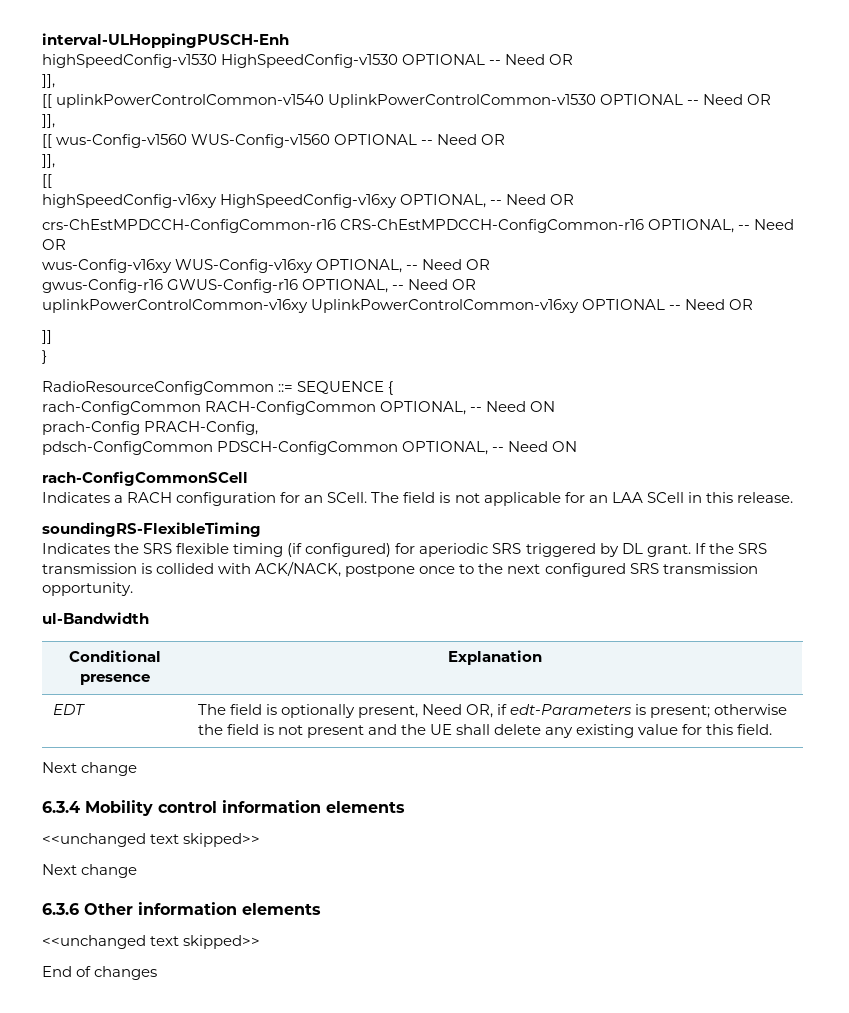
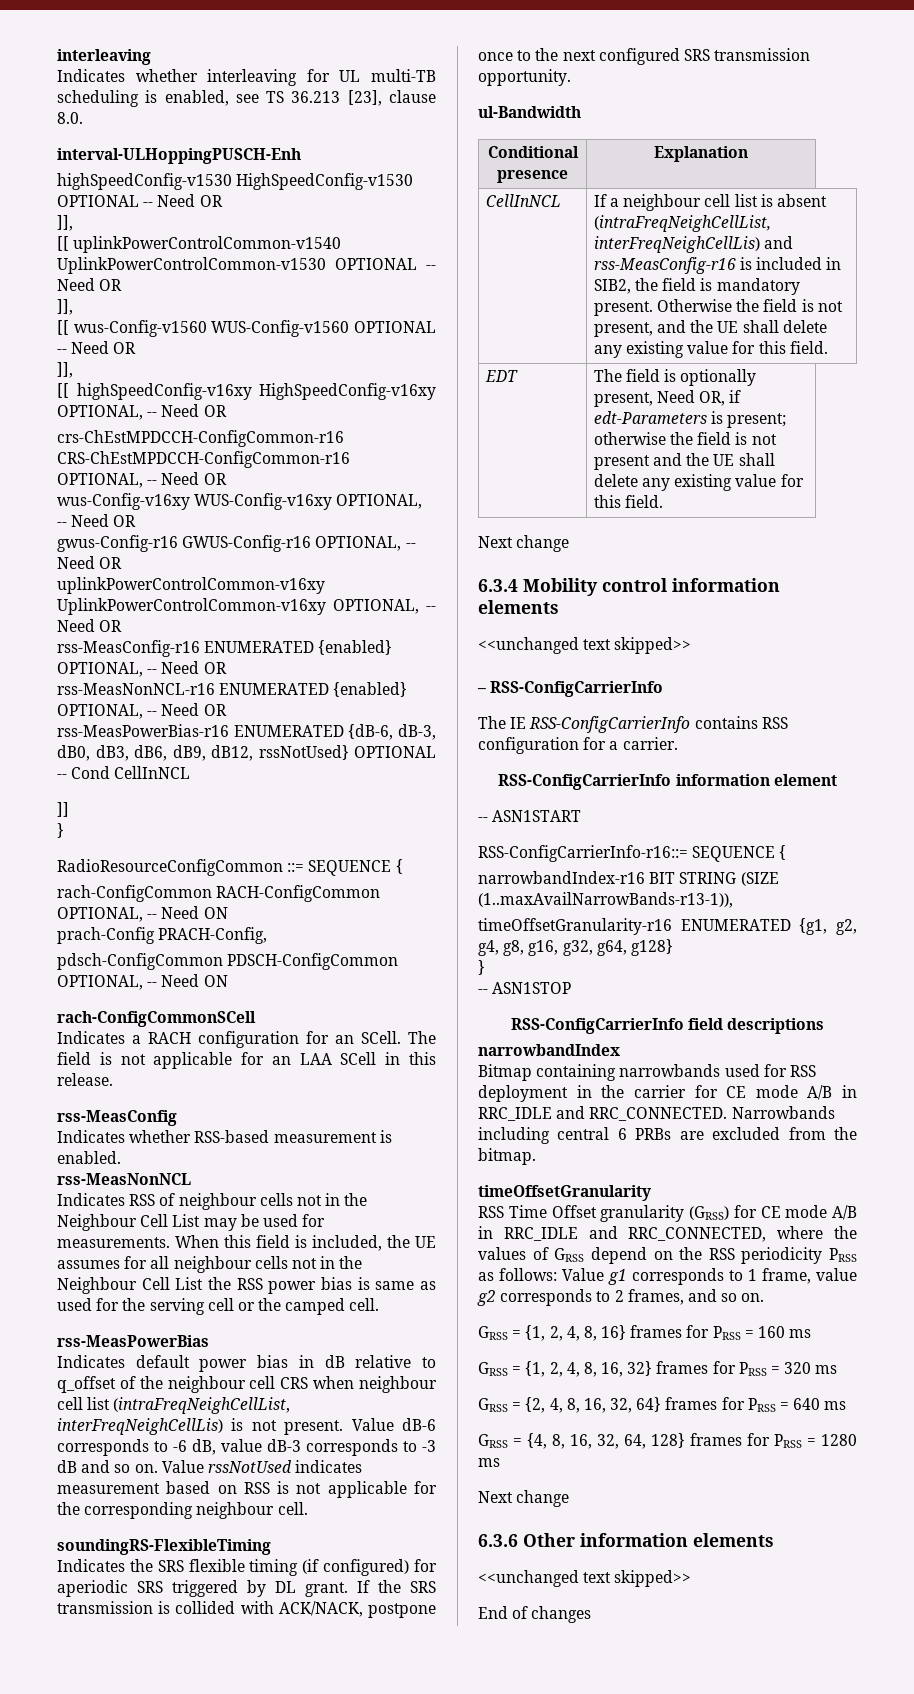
(42, 40) none -> [57,49,151,65] [57,69,436,86] [57,90,436,107] [57,112,83,124] interleaving // Indicates whether interleaving for UL multi-TB scheduling is enabled, see TS 36.213 [23], clause 8.0. //
(52, 181) // -> (69, 390) none
[582,299,754,310] OPTIONAL -- Need OR -> [333,599,436,614] [57,619,123,632] [57,640,393,657] [57,661,227,677] [57,682,408,697] [57,703,227,719] [57,724,436,740] [57,745,436,761] [57,766,191,779] OPTIONAL, -- Need OR // rss-MeasConfig-r16 ENUMERATED {enabled} OPTIONAL, -- Need OR // rss-MeasNonNCL-r16 ENUMERATED {enabled} OPTIONAL, -- Need OR // rss-MeasPowerBias-r16 ENUMERATED {dB-6, dB-3, dB0, dB3, dB6, dB9, dB12, rssNotUsed} OPTIONAL -- Cond CellInNCL
(793, 497) none -> [57,1110,177,1126] [57,1130,392,1143] [57,1151,121,1164] [57,1173,191,1185] [57,1193,368,1210] [57,1214,326,1231] [57,1235,436,1251] [57,1256,363,1273] [57,1277,437,1294] [57,1298,380,1315] [57,1335,209,1347] [57,1355,437,1372] [57,1376,437,1393] [57,1397,291,1414] [57,1418,436,1435] [57,1439,436,1456] [57,1460,363,1473] [57,1481,437,1498] [57,1502,308,1519] // rss-MeasConfig // Indicates whether RSS-based measurement is enabled. // rss-MeasNonNCL // Indicates RSS of neighbour cells not in the Neighbour Cell List may be used for measurements. When this field is included, the UE assumes for all neighbour cells not in the Neighbour Cell List the RSS power bias is same as used for the serving cell or the camped cell. // rss-MeasPowerBias // Indicates default power bias in dB relative to q_offset of the neighbour cell CRS when neighbour cell list (intraFreqNeighCellList, interFreqNeighCellLis) is not present. Value dB-6 corresponds to -6 dB, value dB-3 corresponds to -3 dB and so on. Value rssNotUsed indicates measurement based on RSS is not applicable for the corresponding neighbour cell.
(542, 657) none -> [485,194,561,207] [593,194,828,211] [593,215,771,232] [593,236,794,253] [593,257,842,274] [593,278,800,295] [593,299,843,316] [593,320,827,337] [593,341,828,358] // CellInNCL | If a neighbour cell list is absent (intraFreqNeighCellList, interFreqNeighCellLis) and rss-MeasConfig-r16 is included in SIB2, the field is mandatory present. Otherwise the field is not present, and the UE shall delete any existing value for this field.
(261, 840) none -> [477,681,664,697] [478,716,788,733] [478,737,678,754] [498,774,837,790] [478,810,582,822] [478,845,787,862] [478,871,779,886] [478,892,733,908] [478,918,857,935] [478,939,673,956] [478,960,485,975] [478,982,572,994] [510,1018,825,1034] [478,1044,620,1056] [478,1064,816,1081] [478,1085,857,1102] [478,1106,835,1121] [478,1127,857,1144] [478,1148,536,1165] [478,1185,651,1201] [478,1205,857,1222] [478,1226,857,1242] [478,1247,857,1264] [478,1268,857,1285] [477,1289,765,1306] [478,1325,812,1341] [478,1361,838,1377] [478,1397,847,1413] [478,1433,857,1449] [478,1458,500,1467] // – RSS-ConfigCarrierInfo // The IE RSS-ConfigCarrierInfo contains RSS configuration for a carrier. // RSS-ConfigCarrierInfo information element // -- ASN1START // RSS-ConfigCarrierInfo-r16::= SEQUENCE { // narrowbandIndex-r16 BIT STRING (SIZE (1..maxAvailNarrowBands-r13-1)), // timeOffsetGranularity-r16 ENUMERATED {g1, g2, g4, g8, g16, g32, g64, g128} // } // -- ASN1STOP // RSS-ConfigCarrierInfo field descriptions // narrowbandIndex // Bitmap containing narrowbands used for RSS deployment in the carrier for CE mode A/B in RRC_IDLE and RRC_CONNECTED. Narrowbands including central 6 PRBs are excluded from the bitmap. // timeOffsetGranularity // RSS Time Offset granularity (GRSS) for CE mode A/B in RRC_IDLE and RRC_CONNECTED, where the values of GRSS depend on the RSS periodicity PRSS as follows: Value g1 corresponds to 1 frame, value g2 corresponds to 2 frames, and so on. // GRSS = {1, 2, 4, 8, 16} frames for PRSS = 160 ms // GRSS = {1, 2, 4, 8, 16, 32} frames for PRSS = 320 ms // GRSS = {2, 4, 8, 16, 32, 64} frames for PRSS = 640 ms // GRSS = {4, 8, 16, 32, 64, 128} frames for PRSS = 1280 ms

